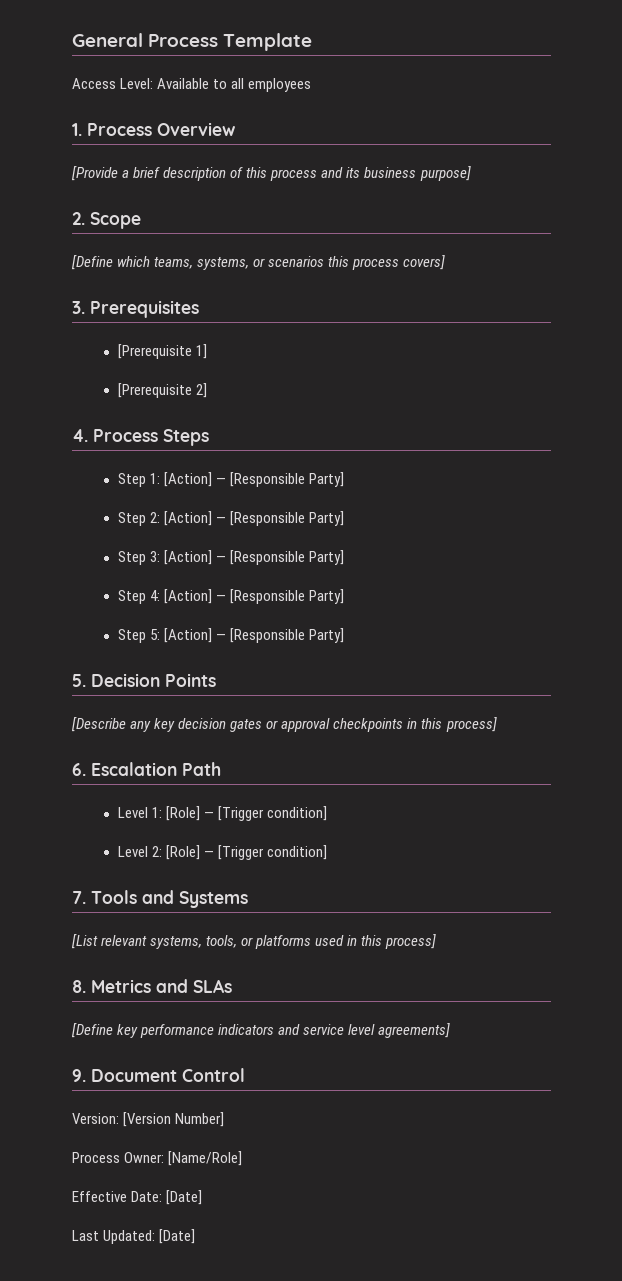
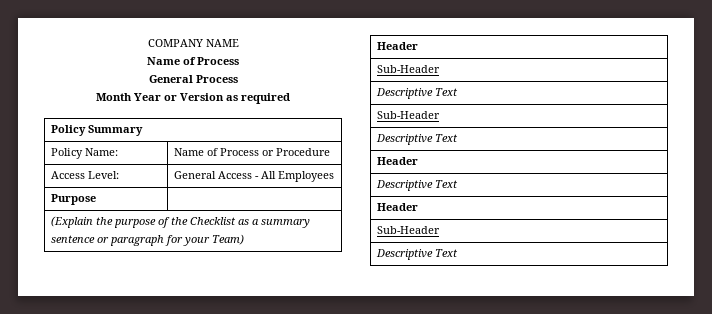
[72,33,313,51] [72,78,312,92] [72,122,235,136] [71,166,471,181] [72,212,141,229] [71,255,446,270] [72,300,199,318] [117,344,207,359] [117,383,207,398] [72,429,209,446] [117,472,345,487] [117,511,345,526] [117,550,345,565] [117,589,345,604] [117,628,345,643] [72,673,216,687] [71,717,497,732] [72,762,221,776] [117,806,328,821] [117,845,328,860] [72,890,248,908] [71,934,437,949] [72,979,232,993] [71,1023,451,1038] [72,1068,245,1082] [72,1112,225,1127] [72,1151,243,1166] [72,1190,203,1205] [72,1229,196,1244] General Process Template // Access Level: Available to all employees // 1. Process Overview // [Provide a brief description of this process and its business purpose] // 2. Scope // [Define which teams, systems, or scenarios this process covers] // 3. Prerequisites // [Prerequisite 1] // [Prerequisite 2] // 4. Process Steps // Step 1: [Action] — [Responsible Party] // Step 2: [Action] — [Responsible Party] // Step 3: [Action] — [Responsible Party] // Step 4: [Action] — [Responsible Party] // Step 5: [Action] — [Responsible Party] // 5. Decision Points // [Describe any key decision gates or approval checkpoints in this process] // 6. Escalation Path // Level 1: [Role] — [Trigger condition] // Level 2: [Role] — [Trigger condition] // 7. Tools and Systems // [List relevant systems, tools, or platforms used in this process] // 8. Metrics and SLAs // [Define key performance indicators and service level agreements] // 9. Document Control // Version: [Version Number] // Process Owner: [Name/Role] // Effective Date: [Date] // Last Updated: [Date] -> [147,39,239,47] [147,57,239,65] [148,75,238,83] [96,93,290,104] [51,125,144,136] [51,148,119,159] [174,148,331,156] [51,171,120,179] [174,171,335,182] [51,194,97,205] [51,216,311,228] [51,234,245,246] [377,42,419,50] [377,65,441,73] [376,88,459,99] [377,111,441,119] [376,134,459,145] [377,157,419,165] [376,180,459,191] [377,203,419,211] [377,226,441,234] [376,249,459,260] COMPANY NAME // Name of Process // General Process // Month Year or Version as required // Policy Summary // Policy Name: | Name of Process or Procedure // Access Level: | General Access - All Employees // Purpose | // (Explain the purpose of the Checklist as a summary sentence or paragraph for your Team) // Header // Sub-Header // Descriptive Text // Sub-Header // Descriptive Text // Header // Descriptive Text // Header // Sub-Header // Descriptive Text

